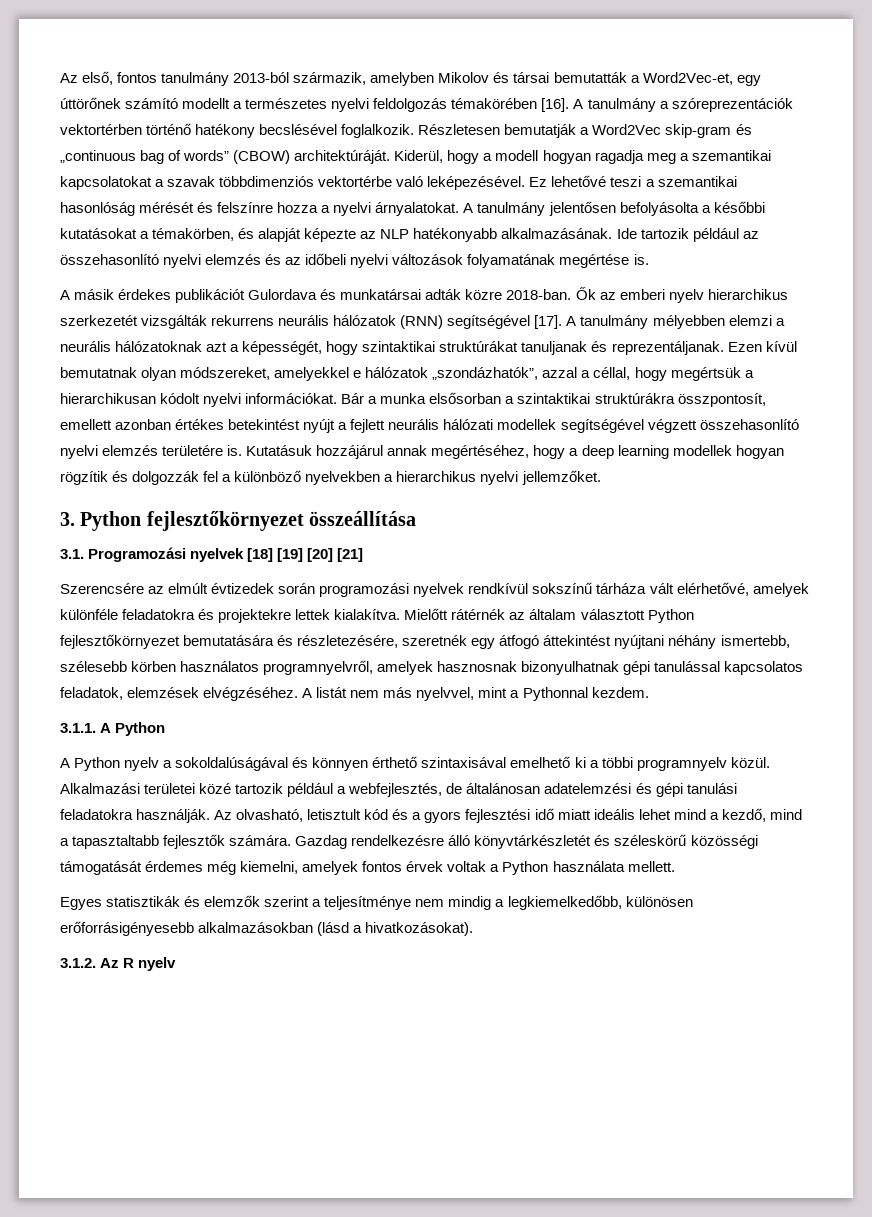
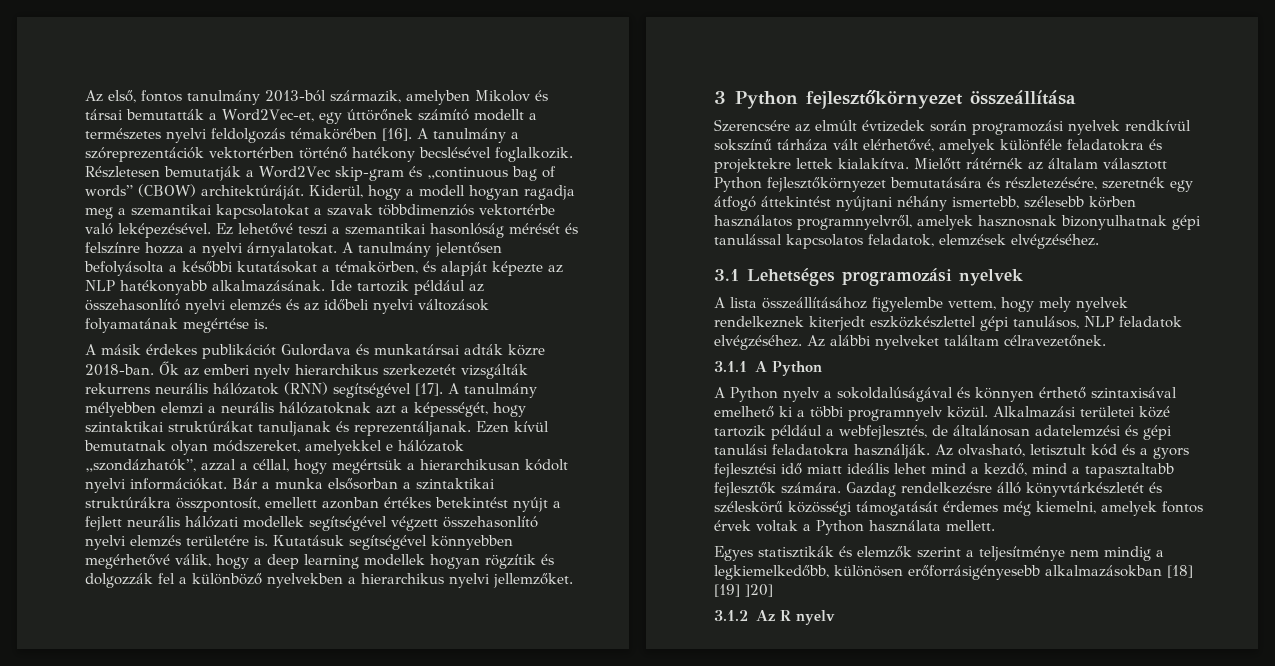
[316,445,530,459] hozzájárul annak megértéséhez, -> [349,535,513,550] [85,554,211,569] segítségével könnyebben megérhetővé válik,
[60,512,75,526] 3. -> [714,91,726,104] 3
[60,547,364,562] // 3.1. Programozási nyelvek [18] [19] [20] [21] -> (1076, 97) none
[302,687,649,701] [60,723,96,733] A listát nem más nyelvvel, mint a Pythonnal kezdem. // 3.1.1. -> [714,268,1023,286] [714,297,1128,312] [714,316,1182,331] [714,335,1106,350] [714,361,747,372] // 3.1 Lehetséges programozási nyelvek // A lista összeállításához figyelembe vettem, hogy mely nyelvek rendelkeznek kiterjedt eszközkészlettel gépi tanulásos, NLP feladatok elvégzéséhez. Az alábbi nyelveket találtam célravezetőnek. // 3.1.1
[317,922,474,936] [60,958,96,968] (lásd a hivatkozásokat). // 3.1.2. -> [1167,565,1193,578] [714,584,773,597] [714,610,748,621] [18] [19] ]20] // 3.1.2

